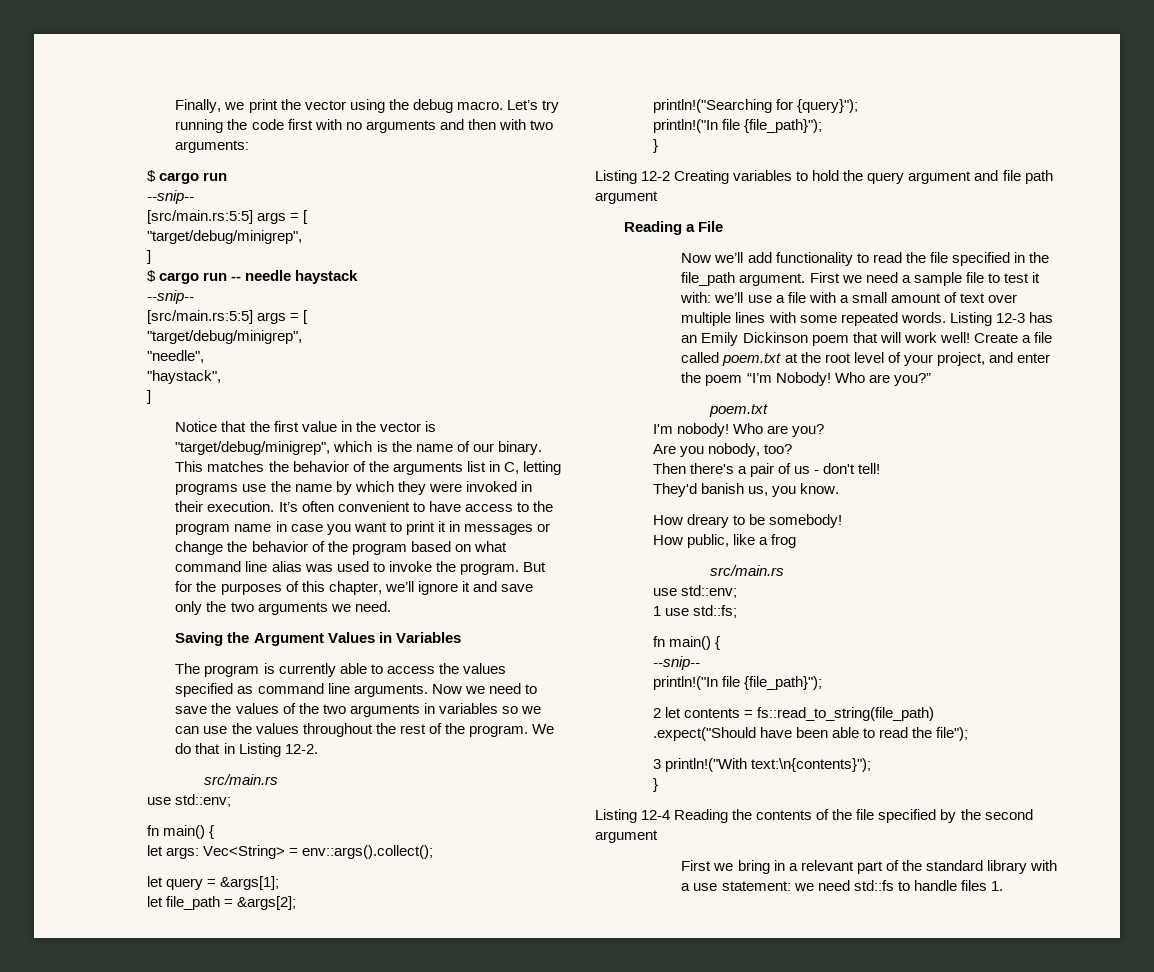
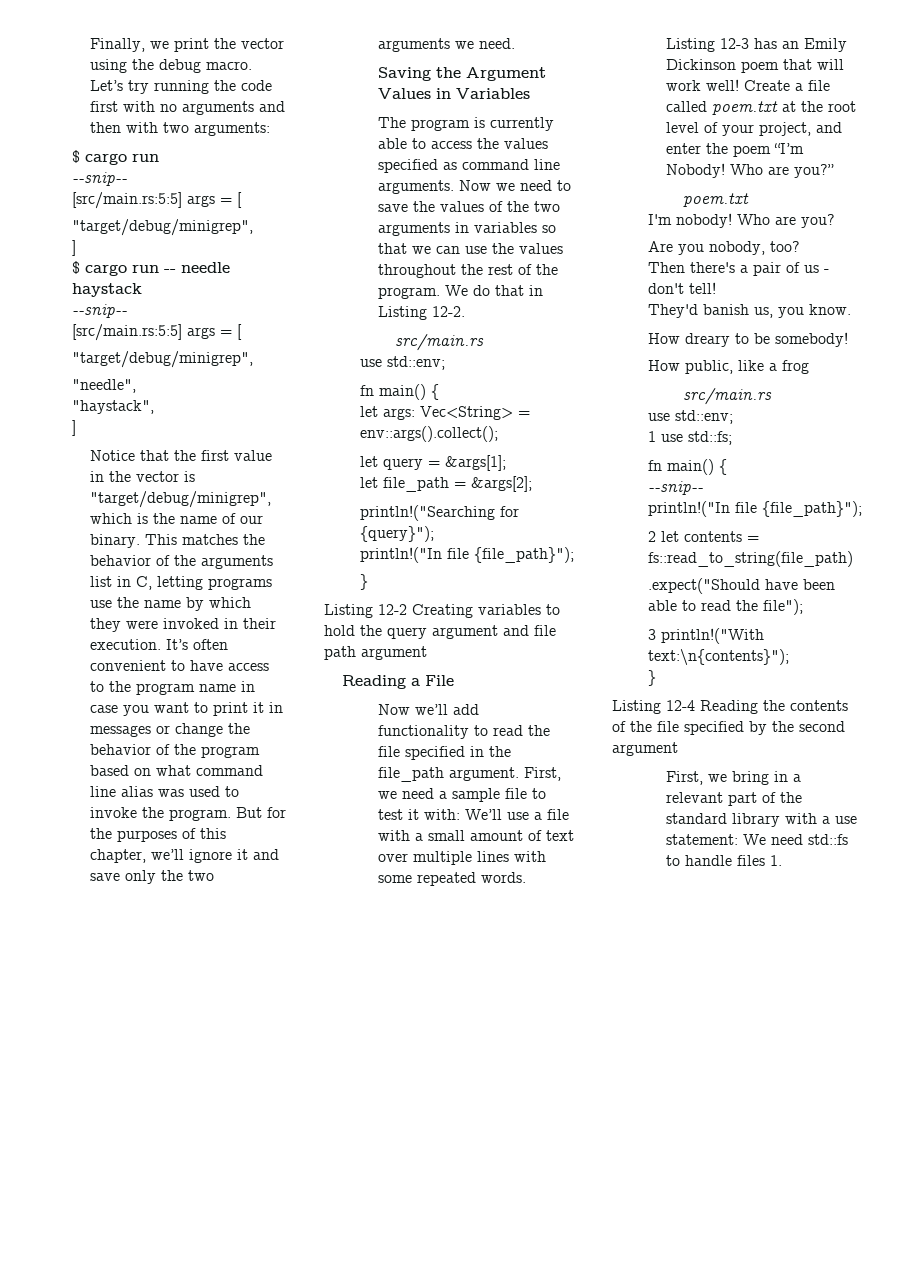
(518, 710) none -> [377,243,407,254] that
[809,272,840,283] First -> [523,767,561,781] First,
[714,292,744,303] we’ll -> [464,809,502,820] We’ll
[681,860,712,871] First -> [665,771,703,785] First,
[793,883,814,891] we -> [742,834,766,845] We

